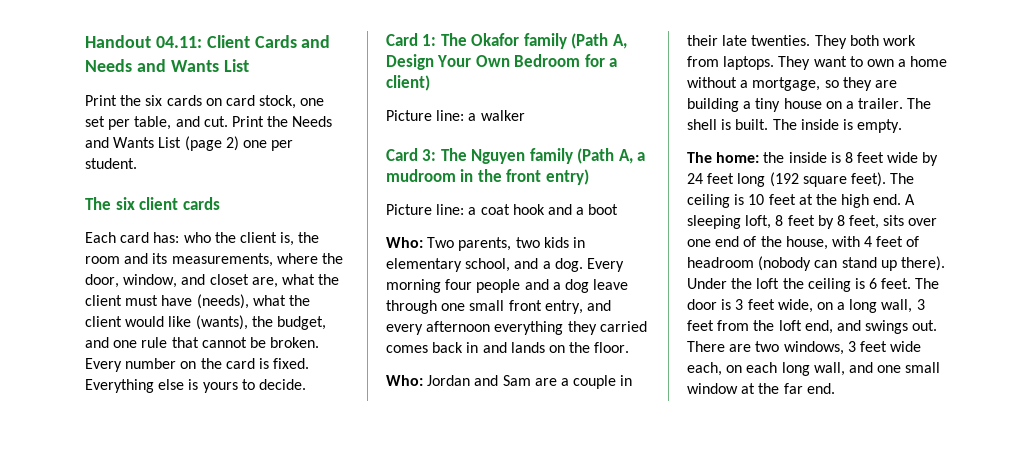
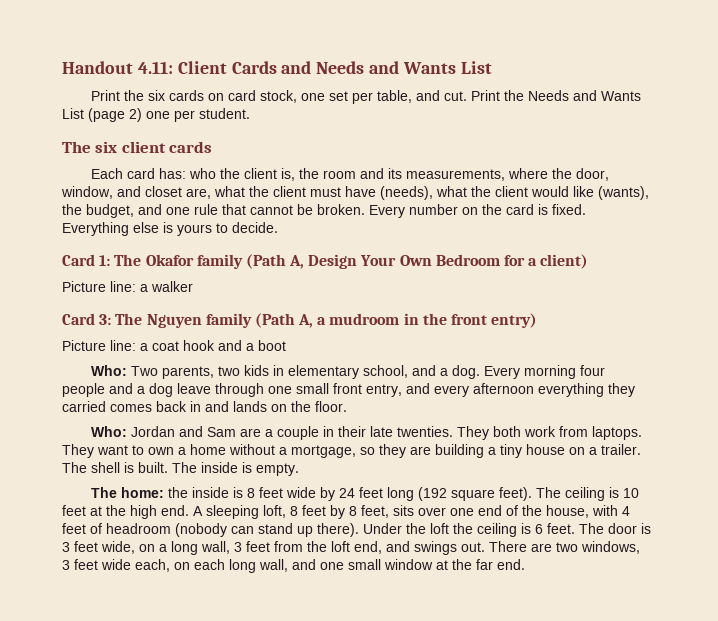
[155,36,202,48] 04.11: -> [137,61,173,74] 4.11:

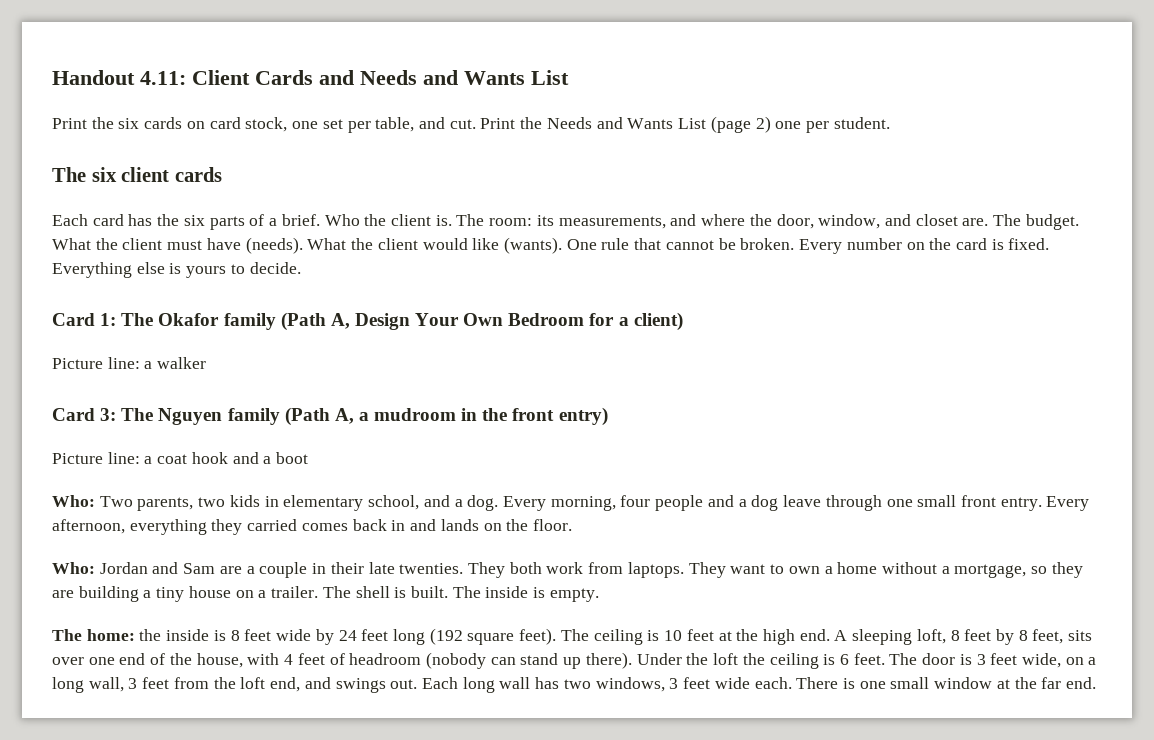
[158,168,384,181] has: who the client is, the room and -> [128,214,533,230] has the six parts of a brief. Who the client is. The room:
(505, 175) none -> [670,214,697,226] and
[186,186,245,199] are, what -> [962,214,1079,230] [52,238,91,250] are. The budget. What
[380,186,467,200] (needs), what -> [245,237,347,254] (needs). What
[598,186,649,200] [62,204,190,218] (wants), the budget, and one -> [503,237,597,254] (wants). One
[523,365,576,379] morning -> [550,496,616,511] morning,
[366,383,534,397] entry, and every afternoon -> [1000,496,1090,511] [52,519,125,534] entry. Every afternoon,
[489,541,552,552] There are -> [421,677,560,693] Each long wall has
[135,559,316,573] each, on each long wall, and -> [754,677,855,689] each. There is

